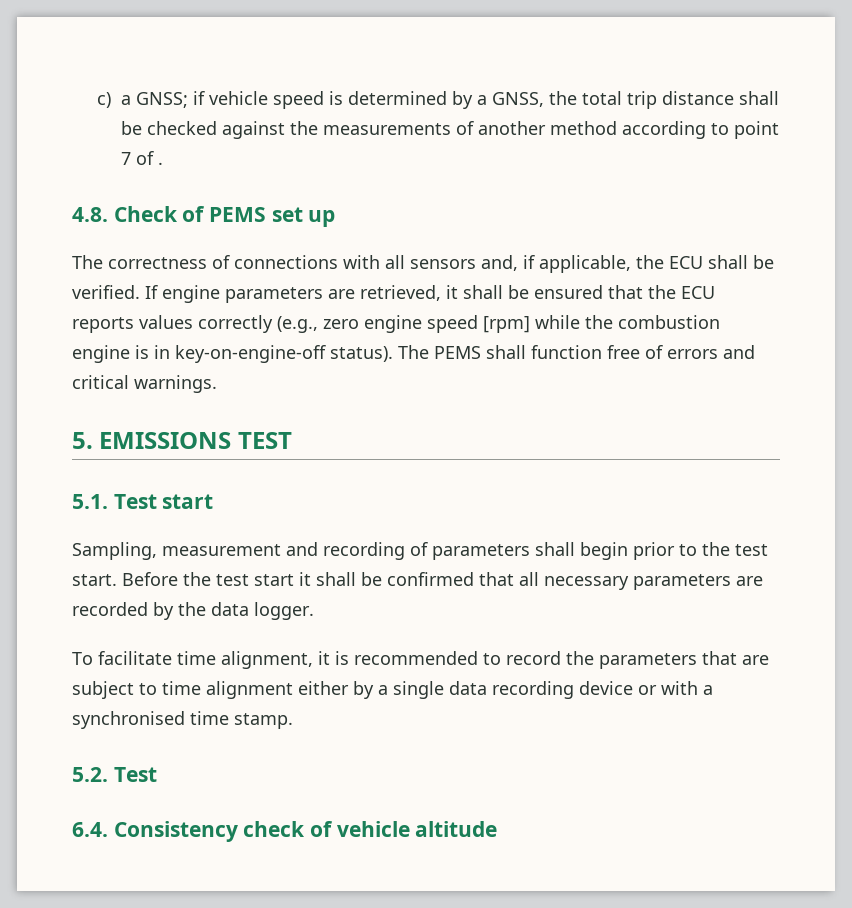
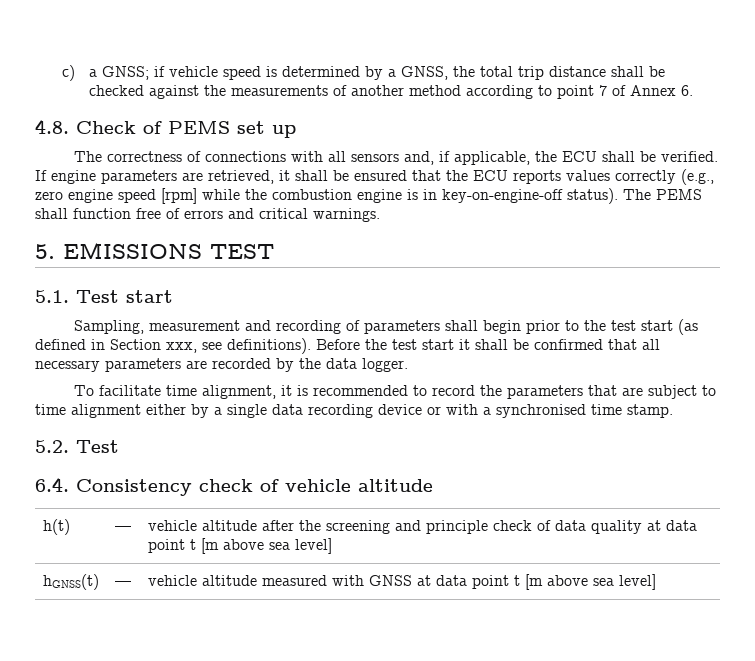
[158,162,164,165] . -> [629,85,693,96] Annex 6.
[72,574,117,586] start. -> [641,319,699,335] [35,338,311,354] start (as defined in Section xxx, see definitions).
(498, 829) none -> [42,519,70,535] [114,526,131,531] [147,520,697,534] [147,538,332,554] [42,574,99,590] [114,581,131,586] [147,574,656,590] // h(t) | — | vehicle altitude after the screening and principle check of data quality at data point t [m above sea level] // hGNSS(t) | — | vehicle altitude measured with GNSS at data point t [m above sea level]

